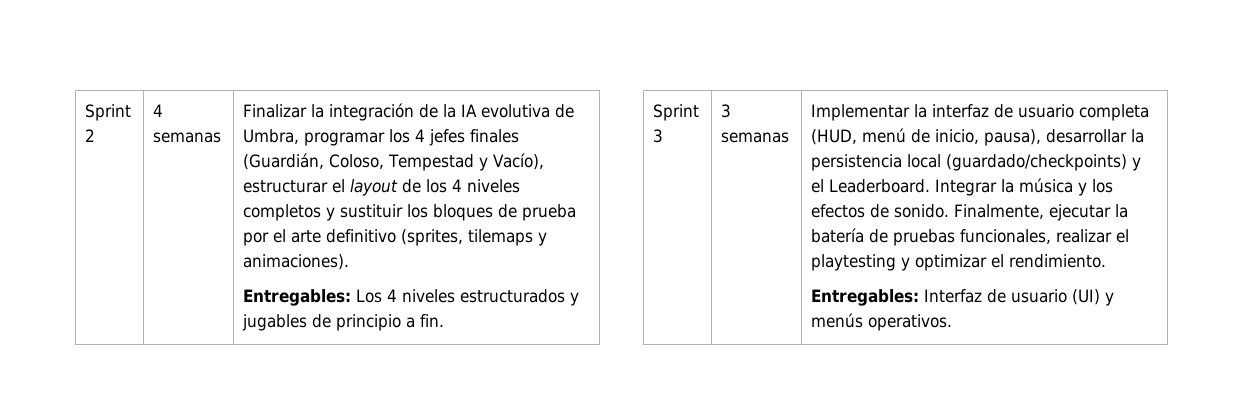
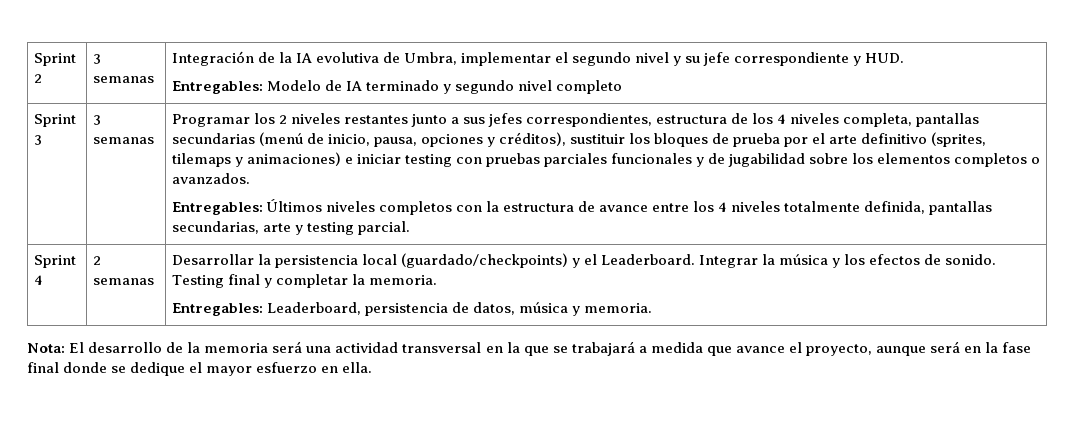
[153,104,164,117] [153,132,222,143] [243,103,415,121] 4 semanas | Finalizar la integración -> [92,54,101,64] [92,76,154,83] [171,51,254,66] 3 semanas | Integración
[304,129,520,146] [243,153,545,171] [243,179,521,196] [243,204,336,221] programar los 4 jefes finales (Guardián, Coloso, Tempestad y Vacío), estructurar el layout de los 4 niveles completos y -> [460,52,905,66] [171,80,622,94] [33,114,76,127] [33,135,42,145] [92,115,101,125] [92,137,154,144] [171,113,980,127] [171,132,566,147] implementar el segundo nivel y su jefe correspondiente y HUD. // Entregables: Modelo de IA terminado y segundo nivel completo // Sprint 3 | 3 semanas | Programar los 2 niveles restantes junto a sus jefes correspondientes, estructura de los 4 niveles completa, pantallas secundarias (menú de inicio, pausa, opciones y créditos),
[243,254,350,270] [243,289,580,306] [242,314,445,331] [653,104,700,121] [653,129,664,143] [721,104,732,118] [721,132,790,143] [811,104,1150,121] [811,128,1128,146] animaciones). // Entregables: Los 4 niveles estructurados y jugables de principio a fin. // Sprint 3 | 3 semanas | Implementar la interfaz de usuario completa (HUD, menú de inicio, pausa), desarrollar -> [246,152,1041,167] [171,173,250,184] [171,199,993,215] [171,221,410,235] [33,255,76,268] [33,275,43,285] [92,256,101,265] [92,278,154,285] [171,254,254,265] animaciones) e iniciar testing con pruebas parciales funcionales y de jugabilidad sobre los elementos completos o avanzados. // Entregables: Últimos niveles completos con la estructura de avance entre los 4 niveles totalmente definida, pantallas secundarias, arte y testing parcial. // Sprint 4 | 2 semanas | Desarrollar
[954,204,1129,221] [811,228,1130,246] [811,254,1107,271] [811,289,1115,306] [811,313,953,331] Finalmente, ejecutar la batería de pruebas funcionales, realizar el playtesting y optimizar el rendimiento. // Entregables: Interfaz de usuario (UI) y menús operativos. -> [171,274,437,288] [171,302,652,316] [27,341,1032,356] [27,362,373,376] Testing final y completar la memoria. // Entregables: Leaderboard, persistencia de datos, música y memoria. // Nota: El desarrollo de la memoria será una actividad transversal en la que se trabajará a medida que avance el proyecto, aunque será en la fase final donde se dedique el mayor esfuerzo en ella.

